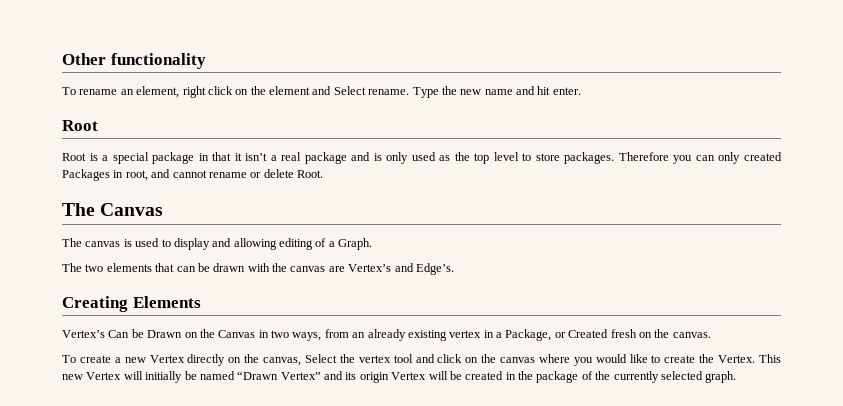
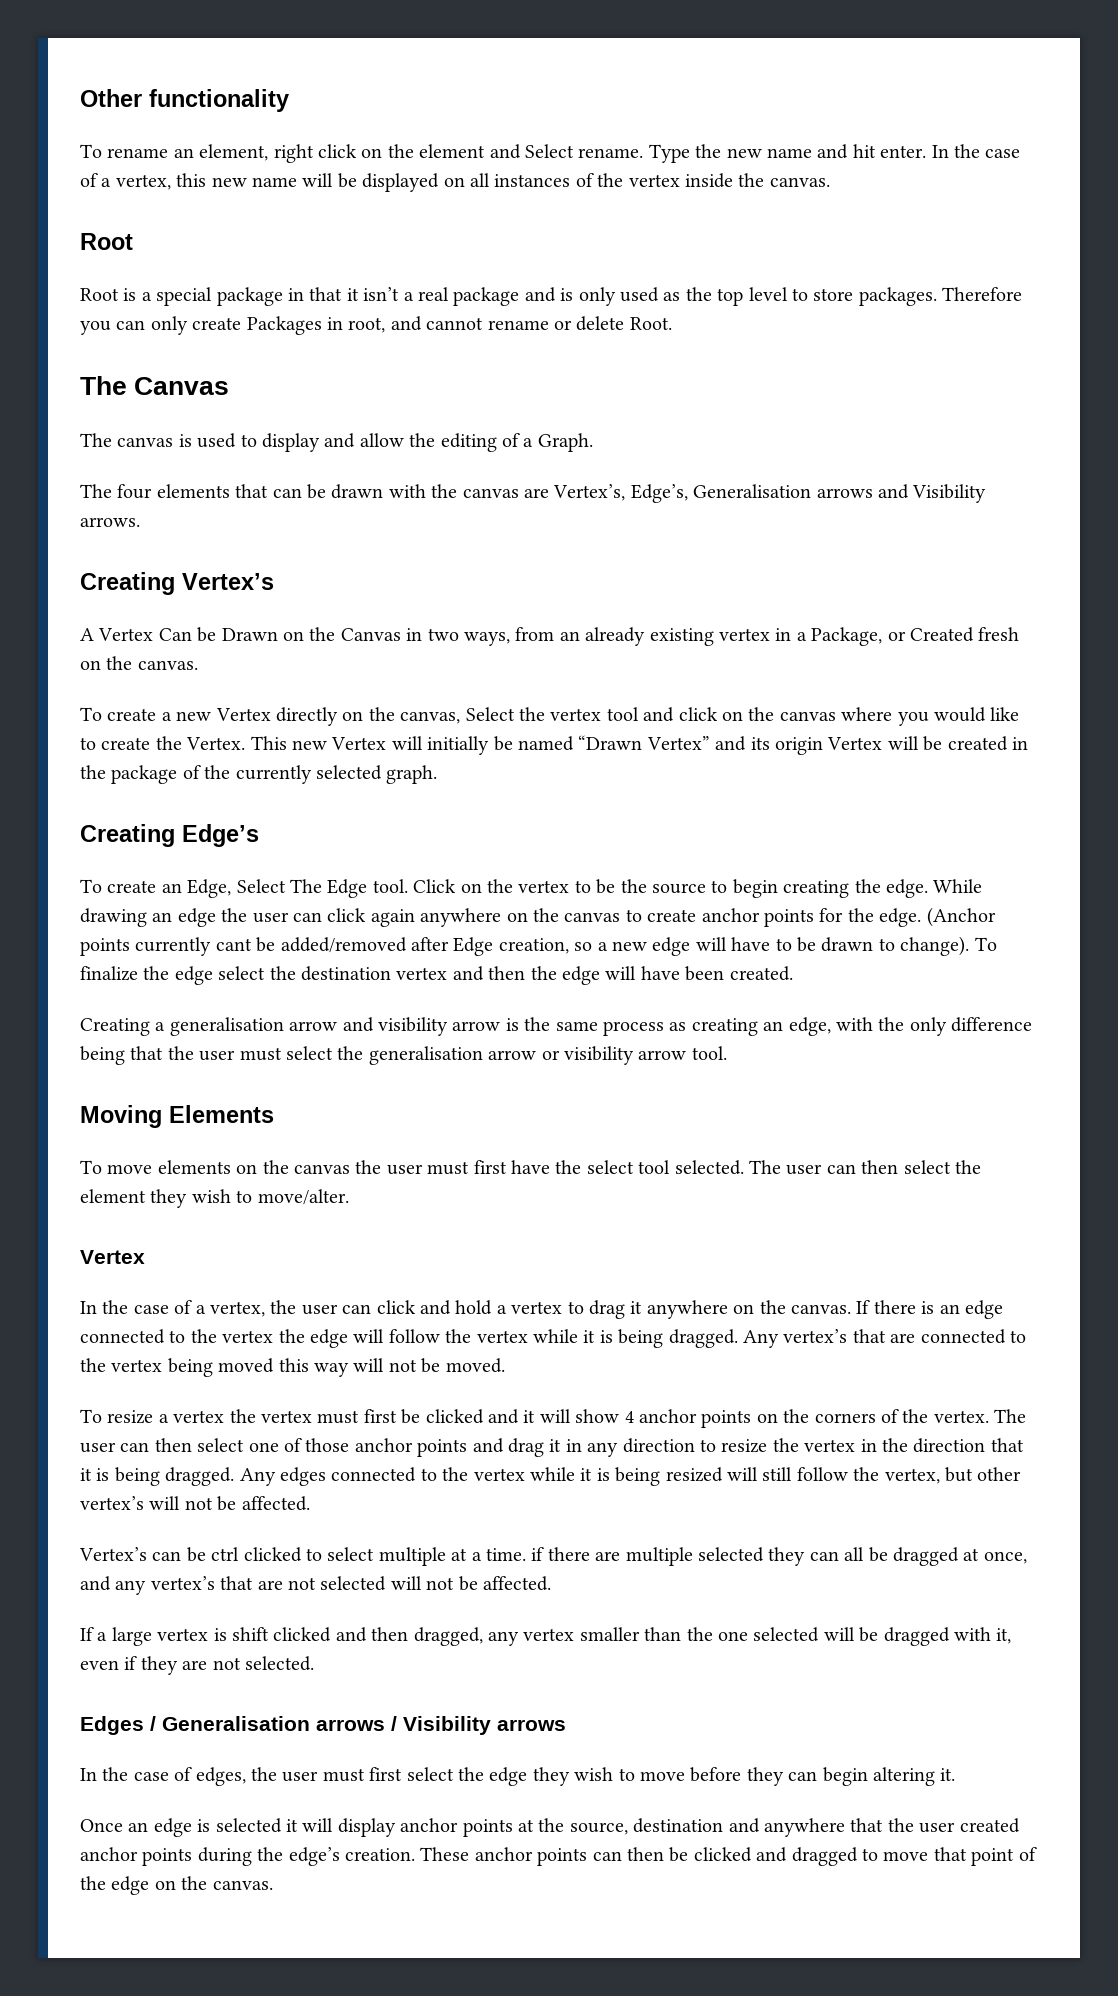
(581, 91) none -> [931,144,1021,158] [80,173,830,192] In the case of a vertex, this new name will be displayed on all instances of the vertex inside the canvas.
[744,152,782,161] created -> [192,317,242,330] create
[233,238,277,250] allowing -> [359,433,436,447] allow the
[85,264,104,272] two -> [117,484,153,499] four
[348,263,454,275] [62,296,201,312] [62,330,105,338] Vertex’s and Edge’s. // Creating Elements // Vertex’s -> [553,484,987,503] [80,517,140,527] [80,572,274,595] [80,628,154,641] Vertex’s, Edge’s, Generalisation arrows and Visibility arrows. // Creating Vertex’s // A Vertex
(737, 377) none -> [80,824,259,847] [80,879,983,898] [80,907,996,927] [80,936,997,956] [80,966,793,985] [80,1017,1033,1036] [80,1046,727,1065] [80,1105,274,1128] [80,1160,981,1175] [80,1189,349,1208] [80,1250,145,1264] [80,1300,1003,1319] [80,1329,1026,1348] [80,1358,505,1377] [80,1409,1027,1428] [80,1438,1024,1457] [80,1467,1022,1486] [80,1496,310,1511] [79,1547,1027,1566] [80,1576,551,1595] [80,1627,1012,1646] [80,1656,314,1675] [80,1716,566,1735] [80,1767,956,1786] [80,1818,1020,1837] [80,1847,1037,1866] [80,1876,273,1895] // Creating Edge’s // To create an Edge, Select The Edge tool. Click on the vertex to be the source to begin creating the edge. While drawing an edge the user can click again anywhere on the canvas to create anchor points for the edge. (Anchor points currently cant be added/removed after Edge creation, so a new edge will have to be drawn to change). To finalize the edge select the destination vertex and then the edge will have been created. // Creating a generalisation arrow and visibility arrow is the same process as creating an edge, with the only difference being that the user must select the generalisation arrow or visibility arrow tool. // Moving Elements // To move elements on the canvas the user must first have the select tool selected. The user can then select the element they wish to move/alter. // Vertex // In the case of a vertex, the user can click and hold a vertex to drag it anywhere on the canvas. If there is an edge connected to the vertex the edge will follow the vertex while it is being dragged. Any vertex’s that are connected to the vertex being moved this way will not be moved. // To resize a vertex the vertex must first be clicked and it will show 4 anchor points on the corners of the vertex. The user can then select one of those anchor points and drag it in any direction to resize the vertex in the direction that it is being dragged. Any edges connected to the vertex while it is being resized will still follow the vertex, but other vertex’s will not be affected. // Vertex’s can be ctrl clicked to select multiple at a time. if there are multiple selected they can all be dragged at once, and any vertex’s that are not selected will not be affected. // If a large vertex is shift clicked and then dragged, any vertex smaller than the one selected will be dragged with it, even if they are not selected. // Edges / Generalisation arrows / Visibility arrows // In the case of edges, the user must first select the edge they wish to move before they can begin altering it. // Once an edge is selected it will display anchor points at the source, destination and anywhere that the user created anchor points during the edge’s creation. These anchor points can then be clicked and dragged to move that point of the edge on the canvas.

